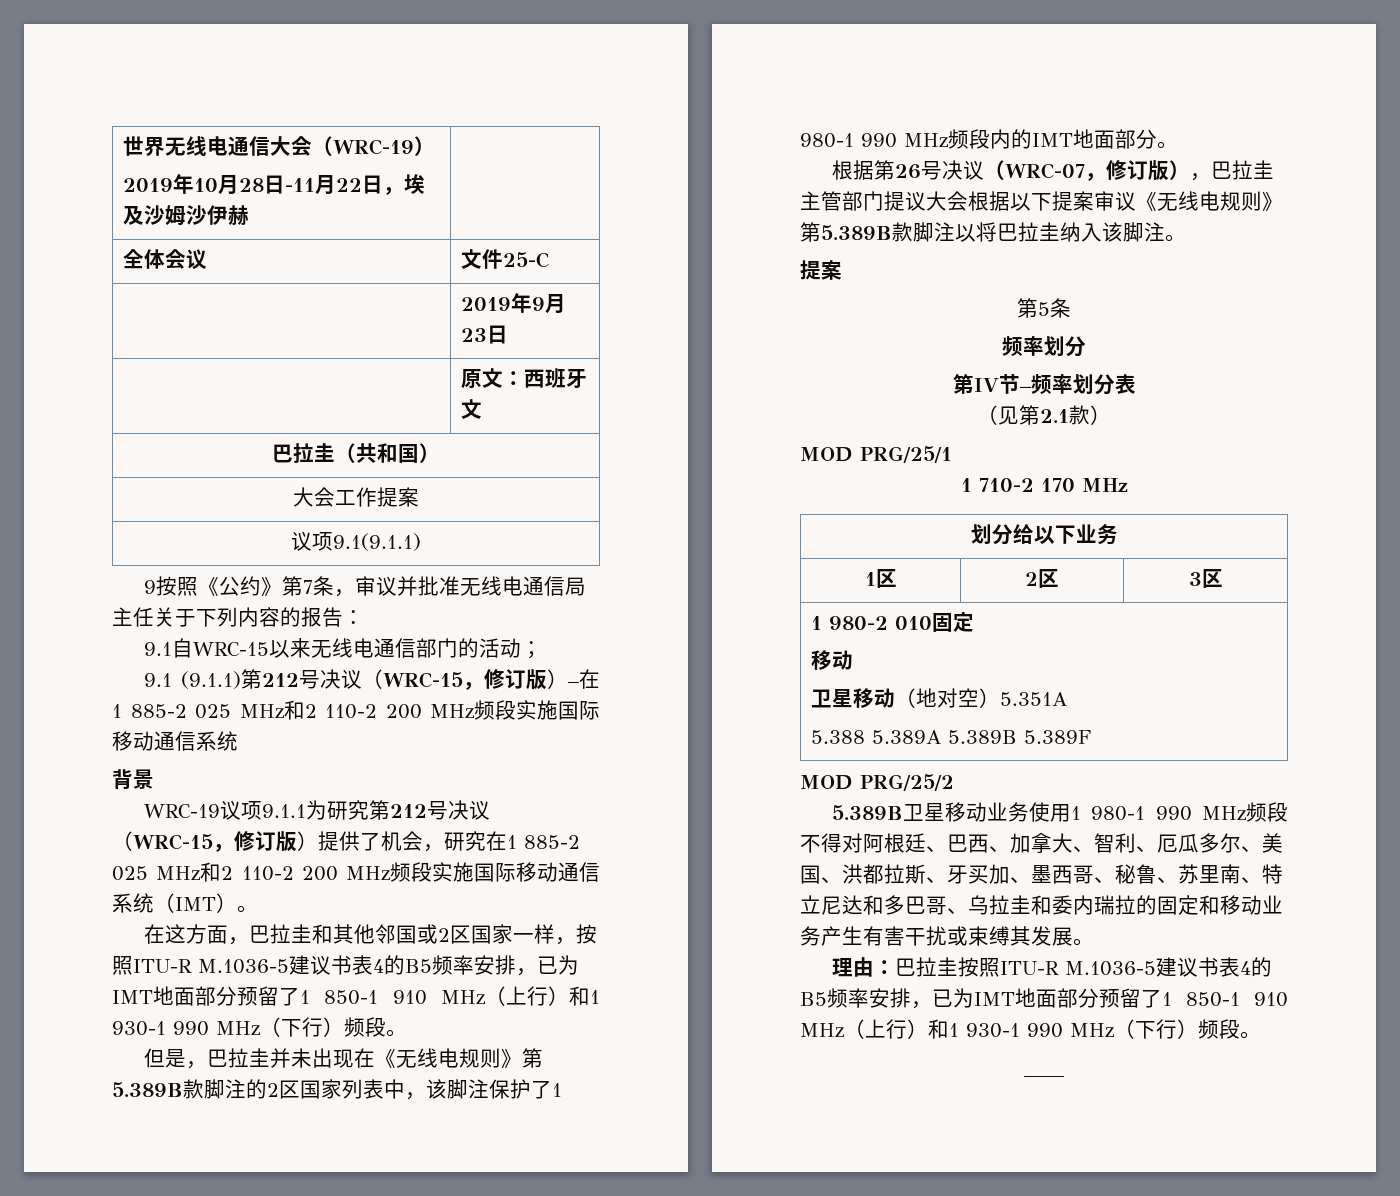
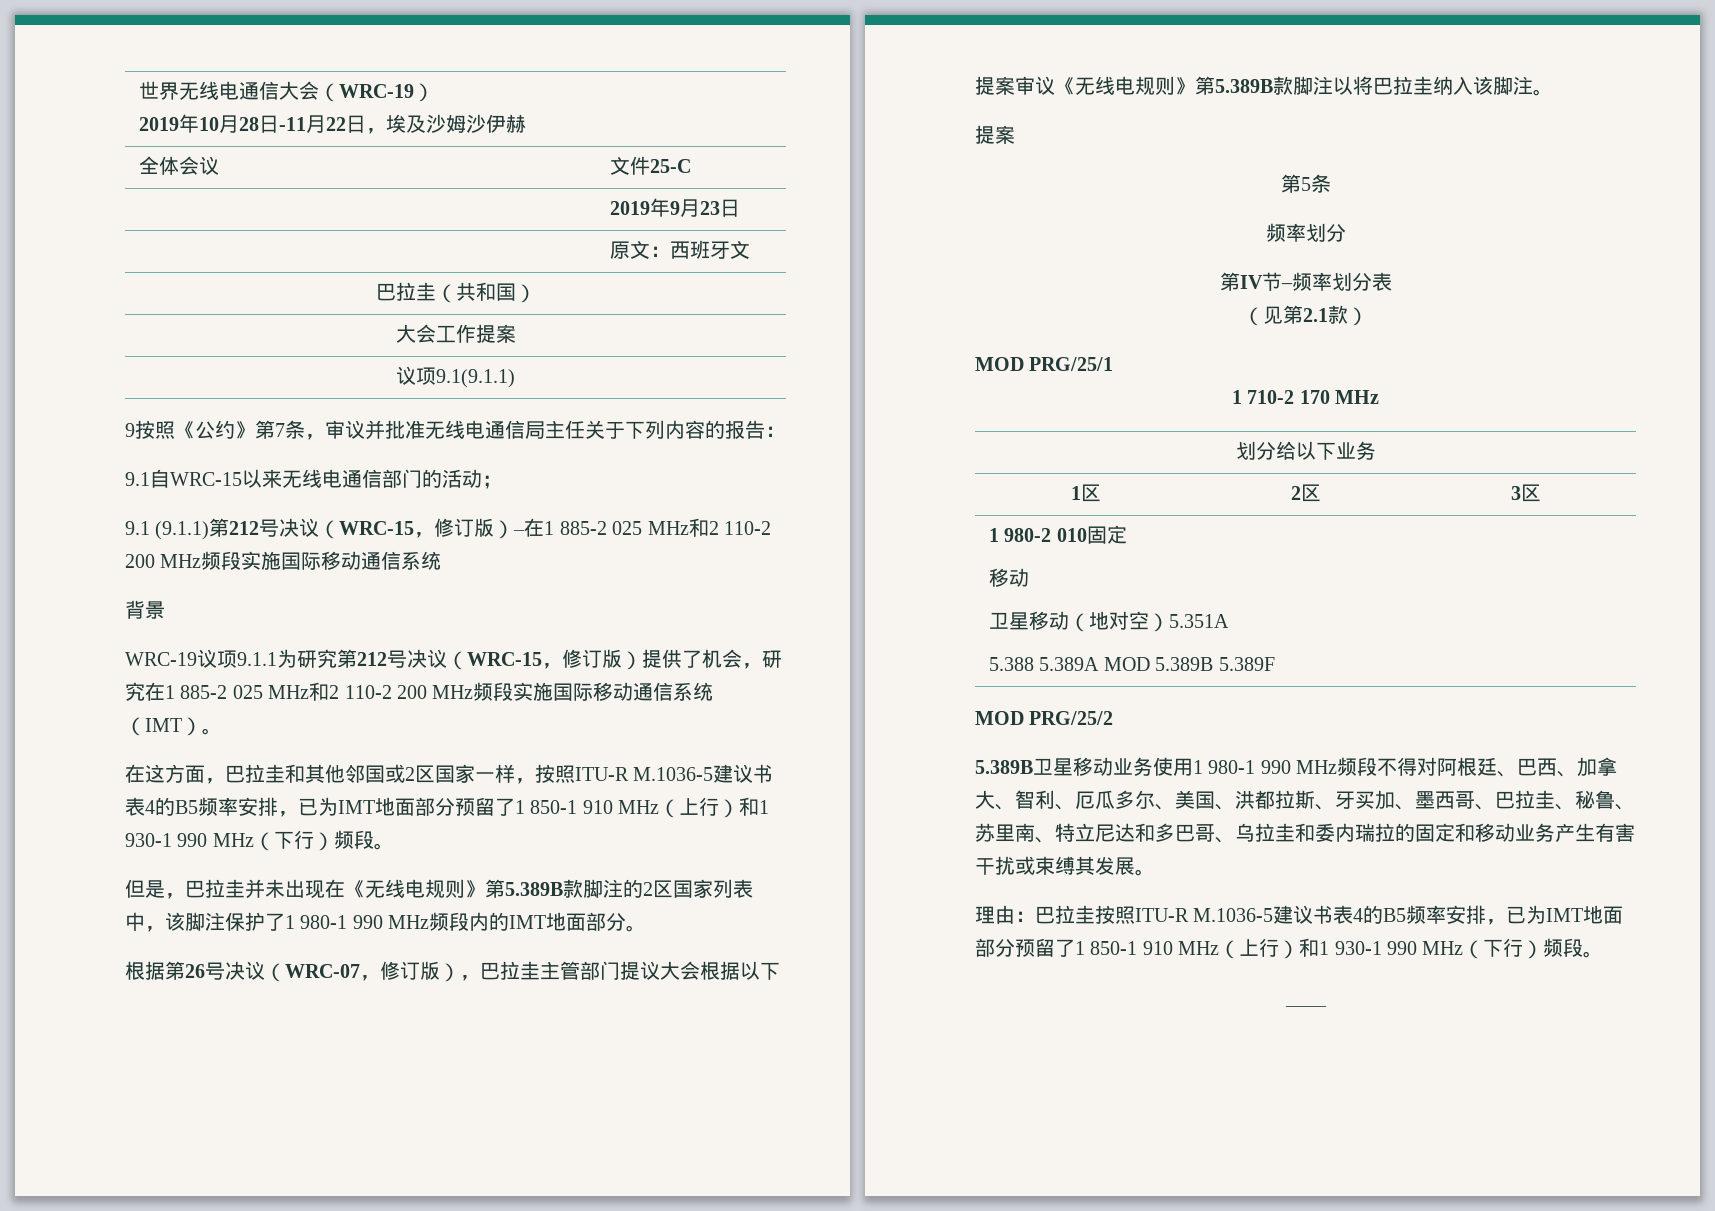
(941, 737) none -> [1103,657,1150,671] MOD
(1115, 880) none -> [1495,790,1575,810] 巴拉圭、

